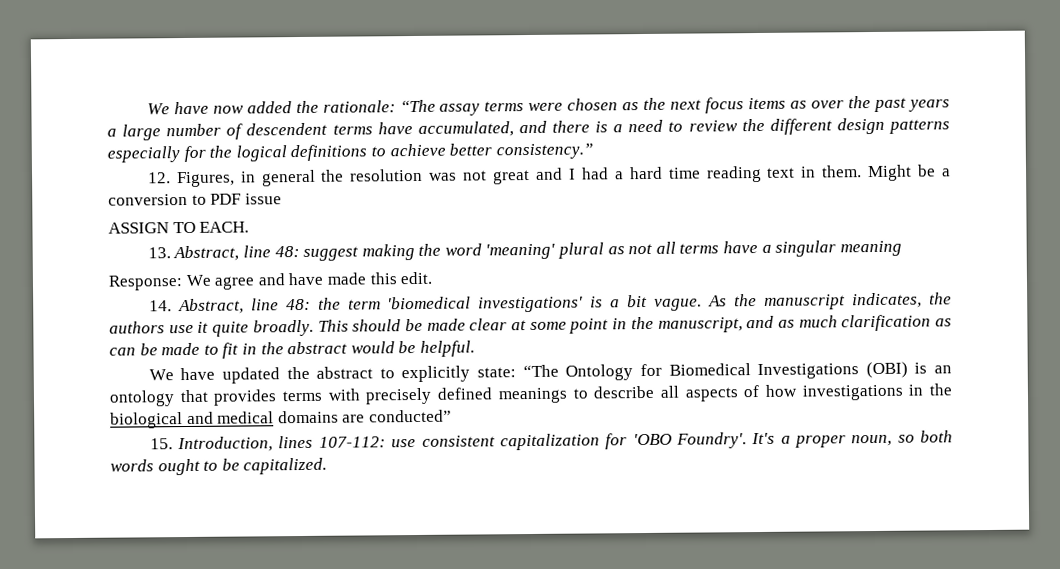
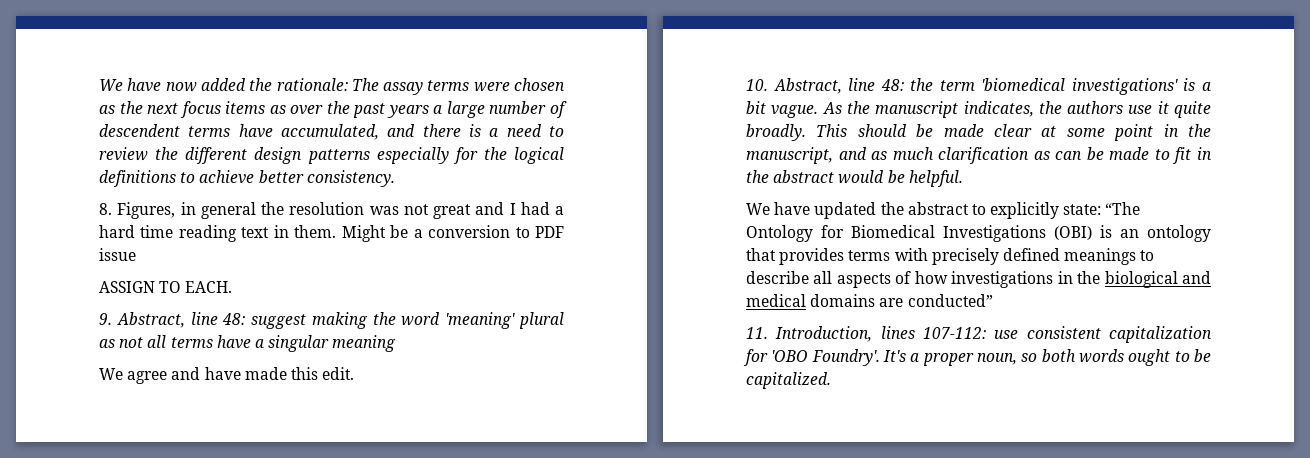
[399,99,436,113] “The -> [351,78,379,91] The
[495,143,593,160] [147,172,171,184] consistency.” // 12. -> [306,170,395,187] [99,203,112,215] consistency. // 8.
[147,247,171,259] 13. -> [99,313,112,325] 9.
[108,275,183,291] Response: -> (397, 343) none
[148,300,172,312] 14. -> [746,79,768,91] 10.
[149,438,173,450] 15. -> [746,327,768,339] 11.

